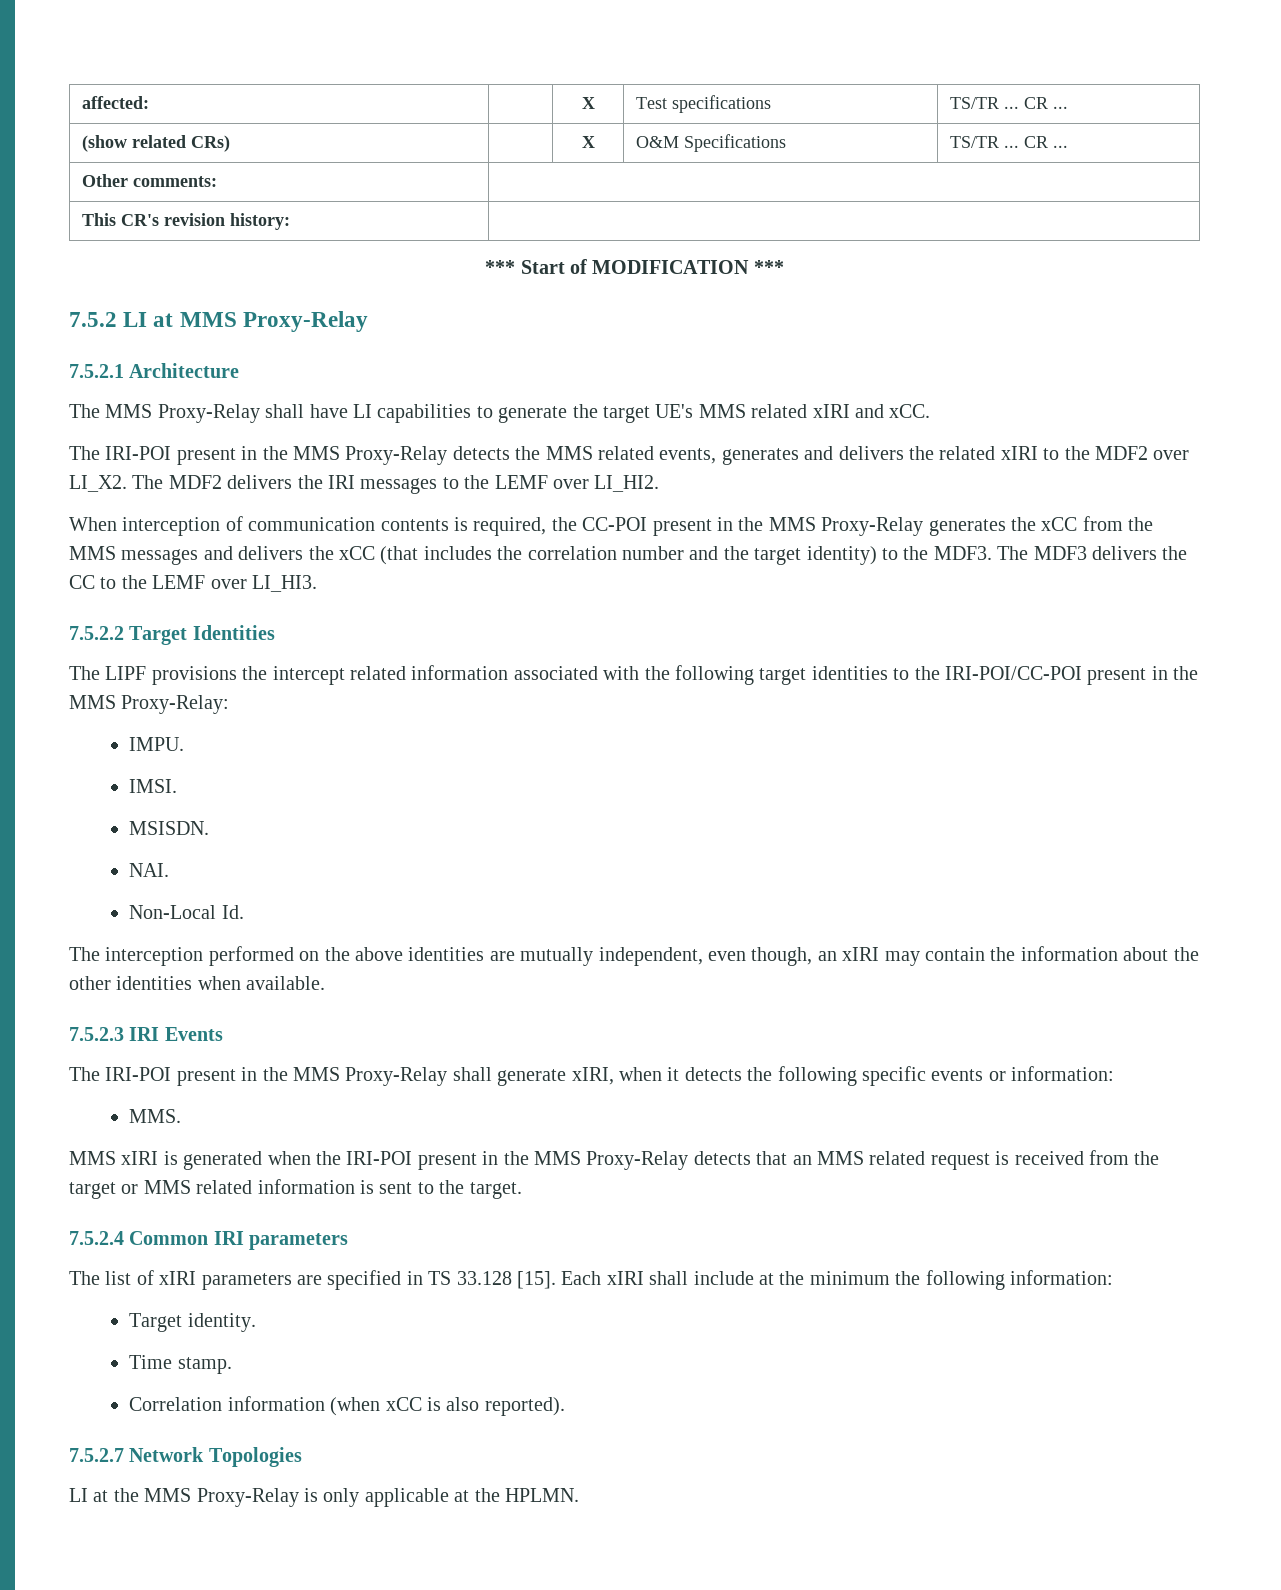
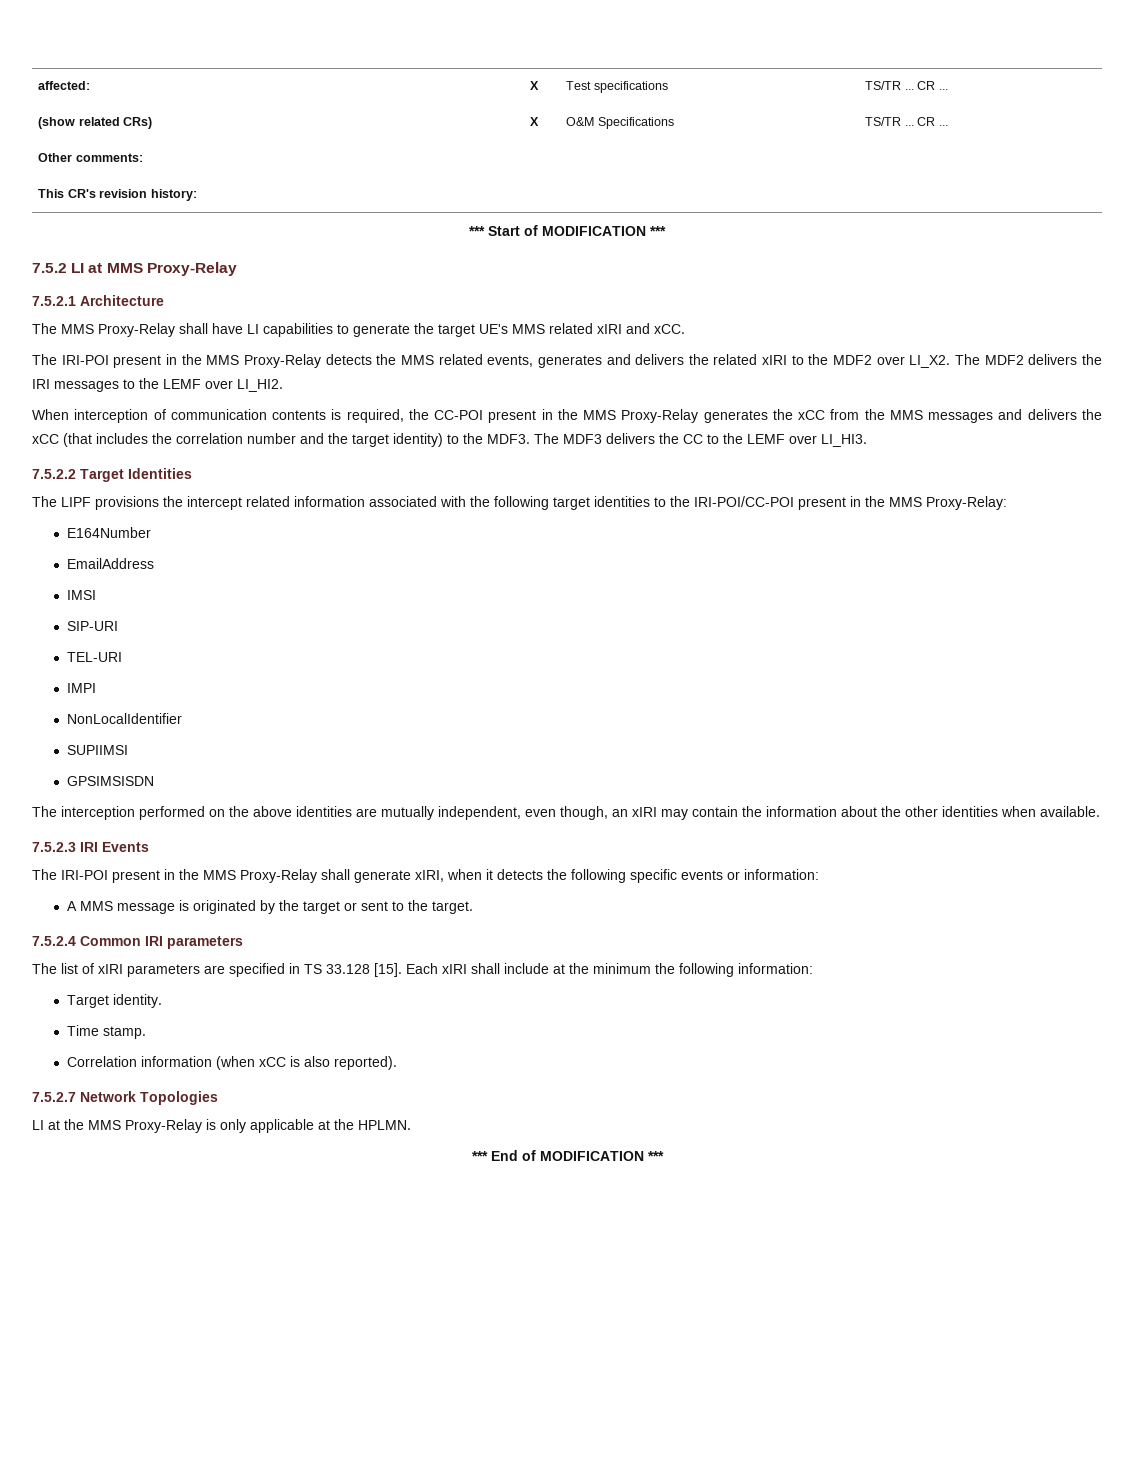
[129,737,185,751] [129,779,178,793] [129,821,210,835] [129,863,170,877] [129,905,244,919] IMPU. // IMSI. // MSISDN. // NAI. // Non-Local Id. -> [66,527,151,538] [66,558,154,569] [66,590,96,600] [66,621,118,631] [66,652,122,662] [66,683,96,693] [66,713,182,724] [66,745,128,755] [66,776,154,786] E164Number // EmailAddress // IMSI // SIP-URI // TEL-URI // IMPI // NonLocalIdentifier // SUPIIMSI // GPSIMSISDN
[129,1109,182,1123] [69,1150,1160,1170] [69,1179,374,1199] MMS. // MMS xIRI is generated when the IRI-POI present in the MMS Proxy-Relay detects that an MMS related request is received from the target or MMS related information is -> [66,900,357,914] A MMS message is originated by the target or
(579, 1495) none -> [471,1150,664,1161] // *** End of MODIFICATION ***

